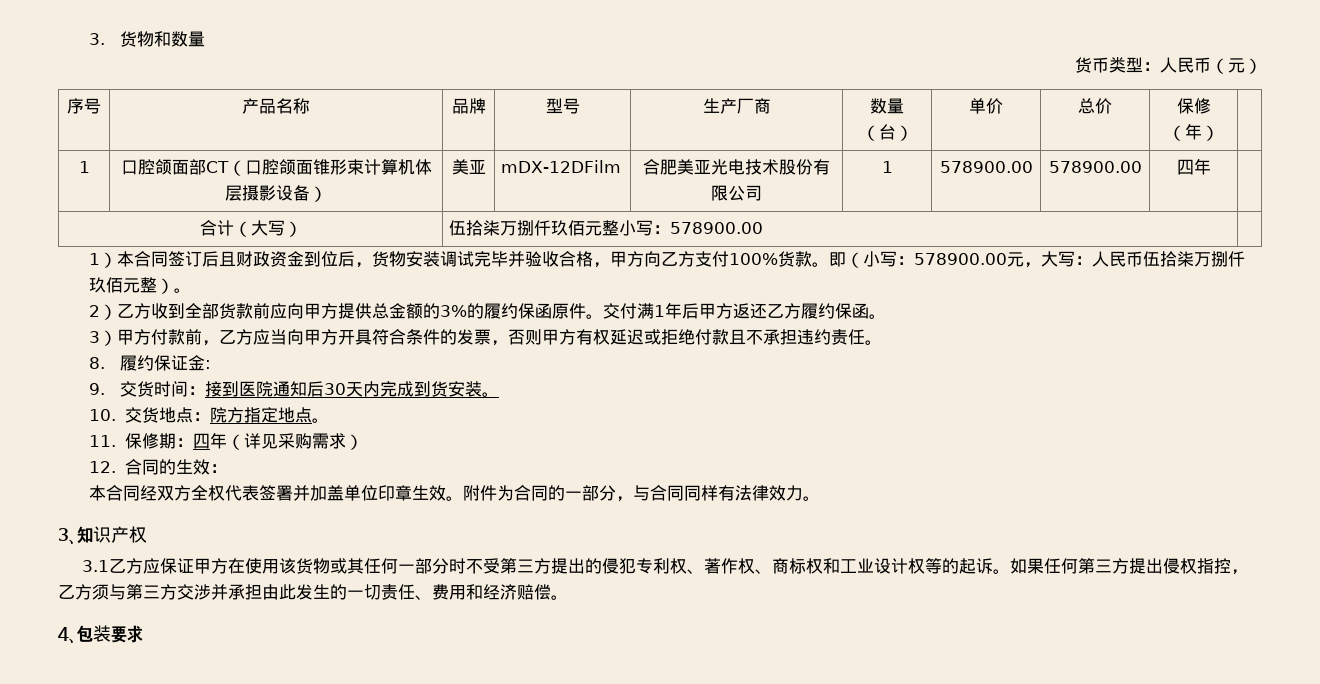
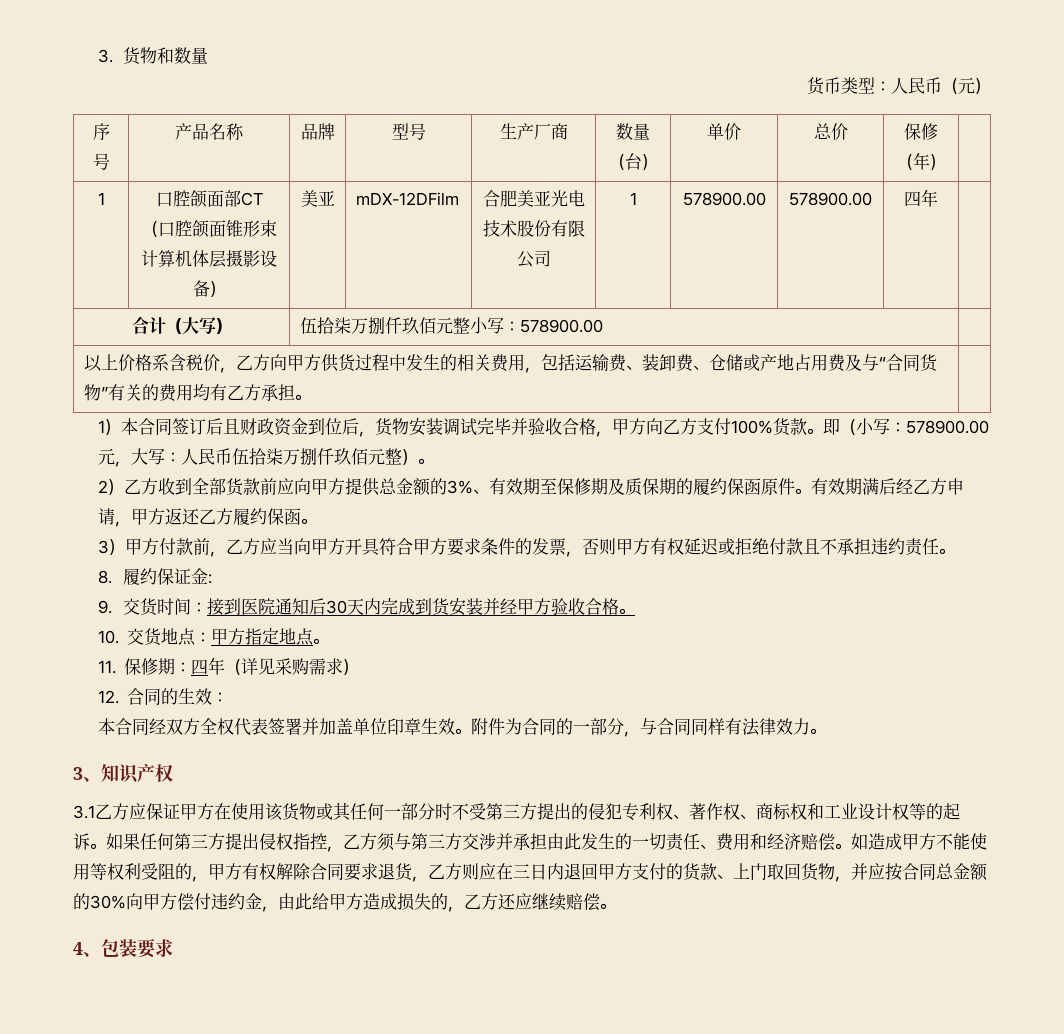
(764, 228) none -> [84,354,939,373] [84,384,312,402] // 以上价格系含税价，乙方向甲方供货过程中发生的相关费用，包括运输费、装卸费、仓储或产地占用费及与“合同货物”有关的费用均有乙方承担。 |
[467,302,700,319] 的履约保函原件。交付满1年后 -> [472,478,964,496] [97,508,131,527] 、有效期至保修期及质保期的履约保函原件。有效期满后经乙方申请，
(407, 337) none -> [412,538,481,556] 甲方要求
(483, 389) none -> [482,598,619,615] 并经甲方验收合格
[209,407,227,423] 院 -> [211,628,229,645] 甲
(568, 597) none -> [851,833,987,850] [73,863,988,882] [73,893,616,912] 如造成甲方不能使用等权利受阻的，甲方有权解除合同要求退货，乙方则应在三日内退回甲方支付的货款、上门取回货物，并应按合同总金额的30%向甲方偿付违约金，由此给甲方造成损失的，乙方还应继续赔偿。

